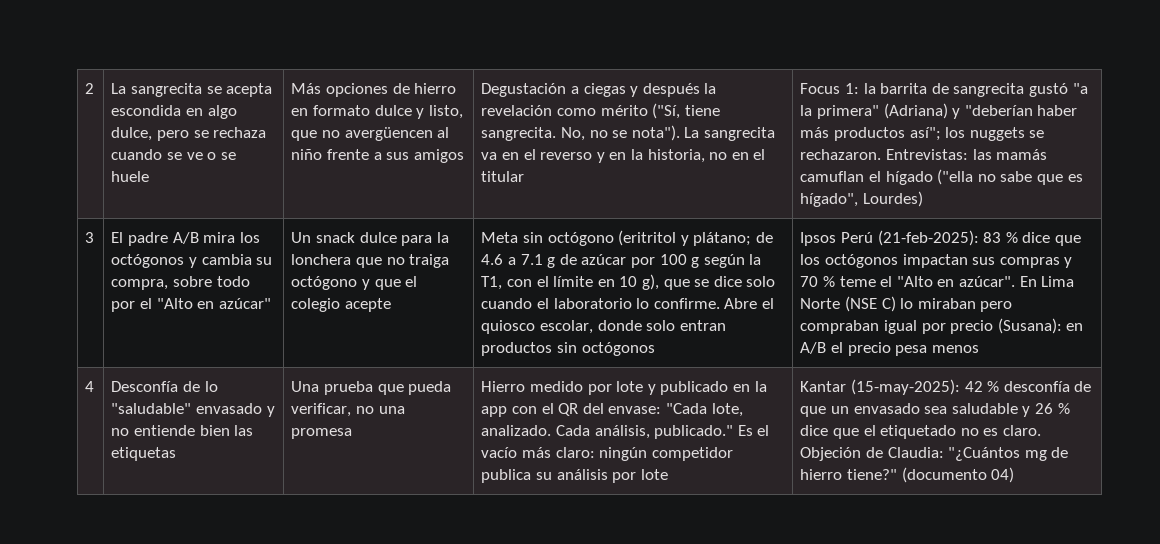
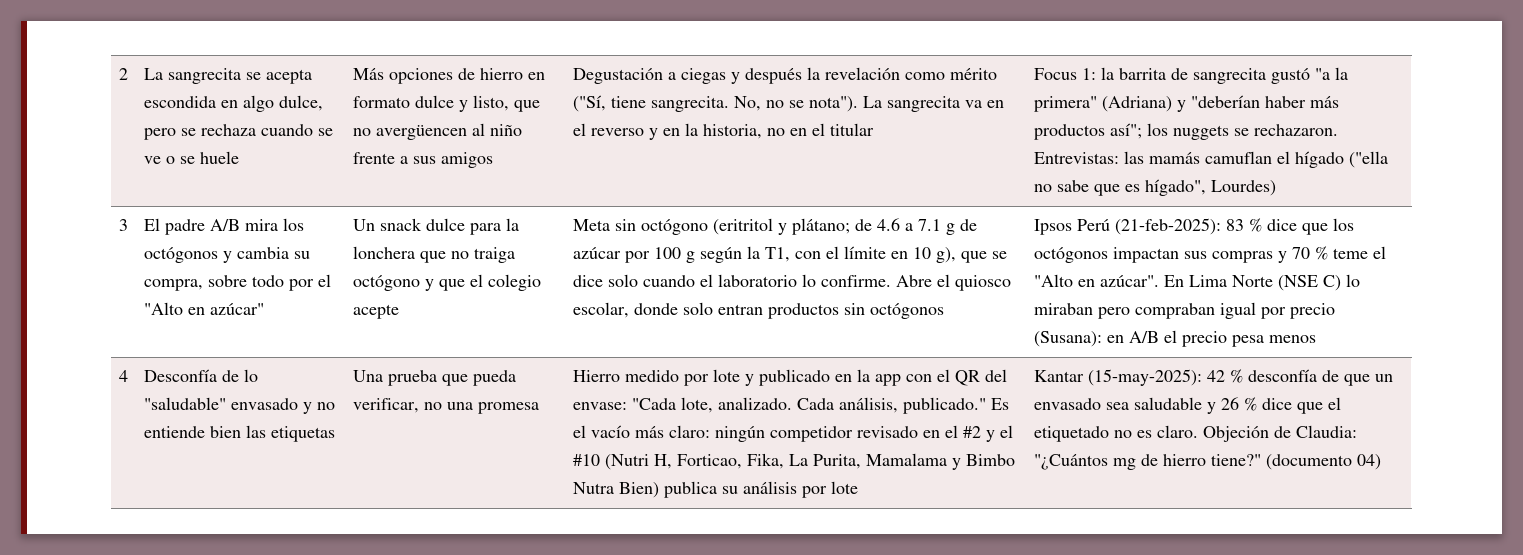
(733, 454) none -> [856,425,1013,442] [572,453,1015,470] [572,482,659,498] revisado en el #2 y el #10 (Nutri H, Forticao, Fika, La Purita, Mamalama y Bimbo Nutra Bien)

